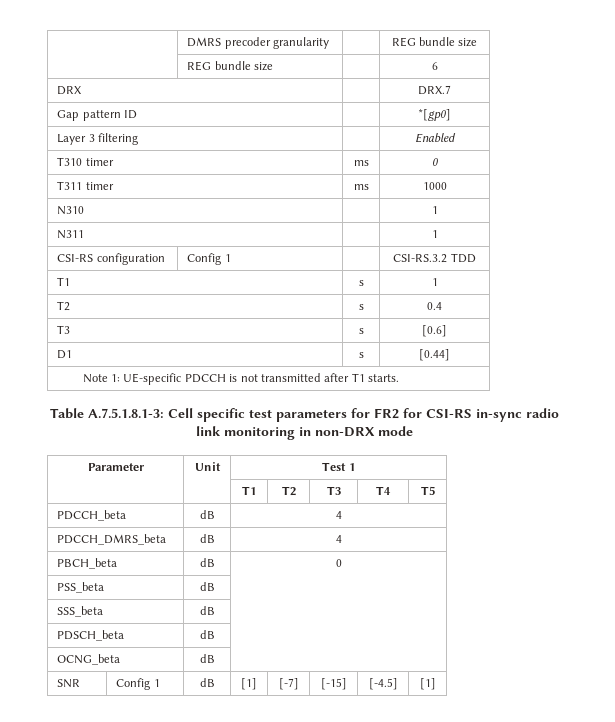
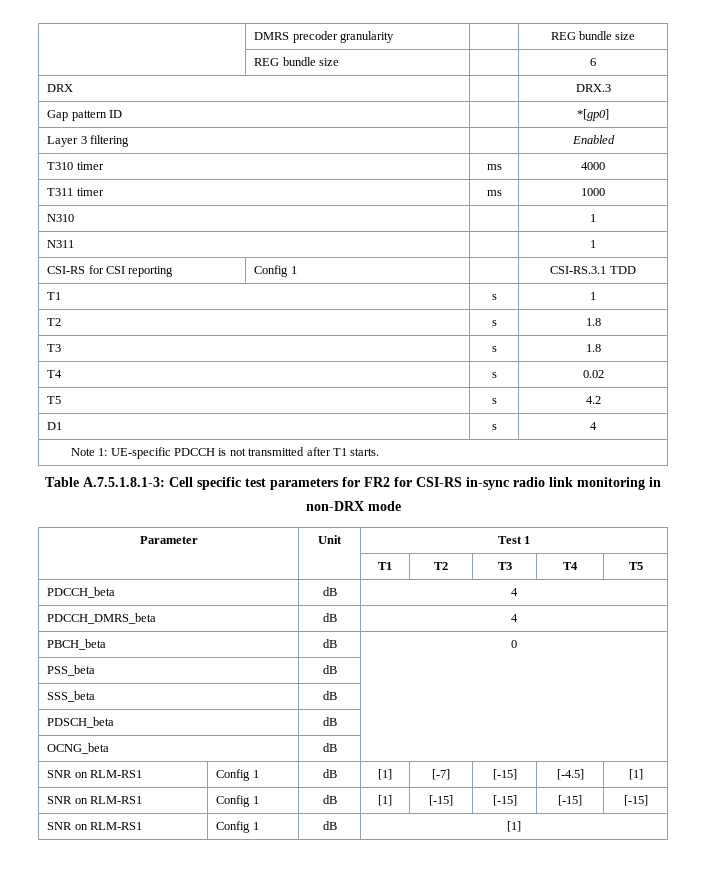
[418,85,451,95] DRX.7 -> [575,84,611,92] DRX.3
[431,158,438,166] 0 -> [581,162,605,170] 4000
[96,253,165,265] configuration -> [88,265,174,277] for CSI reporting
[393,254,448,263] CSI-RS.3.2 -> [550,266,607,274] CSI-RS.3.1
[427,302,442,310] 0.4 -> [585,318,601,326] 1.8
[422,325,447,337] [0.6] -> [585,344,601,352] [47,370,63,378] [491,372,497,378] [582,370,604,378] [47,396,62,404] [491,398,497,404] [585,396,601,404] 1.8 // T4 | s | 0.02 // T5 | s | 4.2
[419,349,450,361] [0.44] -> [590,422,597,430] 4
(81, 683) none -> [74,770,142,778] on RLM-RS1
(436, 684) none -> [47,796,142,804] [216,795,259,807] [322,795,337,804] [378,795,392,806] [429,795,453,806] [492,795,517,806] [558,795,582,806] [623,795,648,806] [47,822,142,830] [216,821,259,833] [322,821,337,830] [506,821,521,832] // SNR on RLM-RS1 | Config 1 | dB | [1] | [-15] | [-15] | [-15] | [-15] // SNR on RLM-RS1 | Config 1 | dB | [1]

